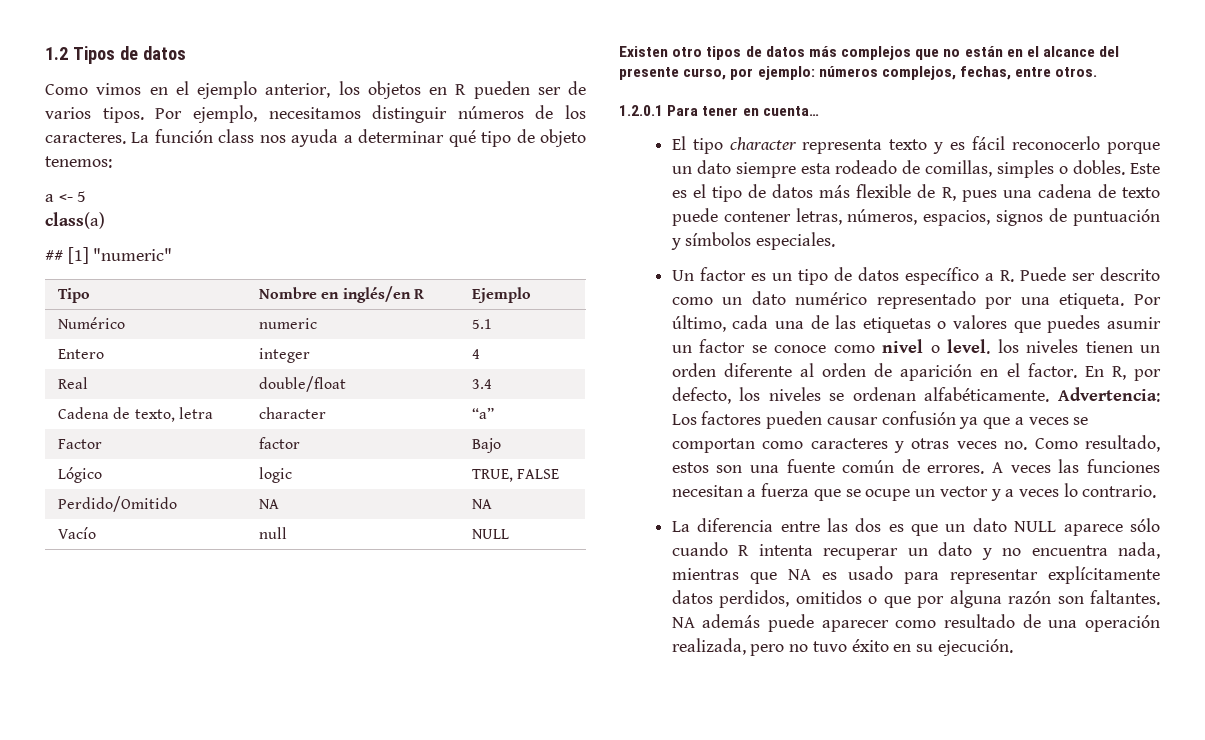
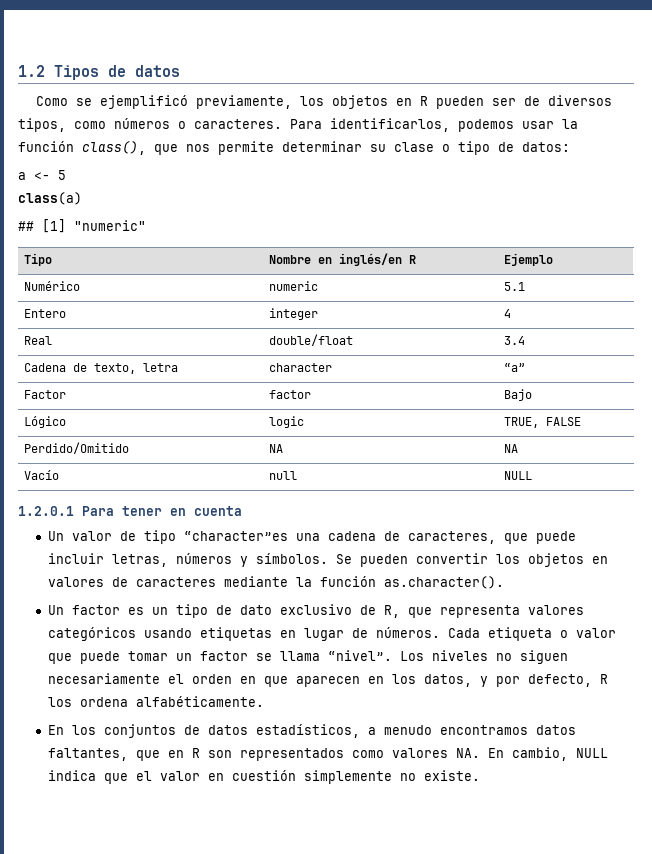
[96,81,331,99] vimos en el ejemplo anterior, -> [76,95,293,109] se ejemplificó previamente,
[45,105,586,123] [45,129,586,147] [45,156,112,168] varios tipos. Por ejemplo, necesitamos distinguir números de los caracteres. La función class nos ayuda a determinar qué tipo de objeto tenemos: -> [548,95,613,106] [18,118,578,132] [18,141,570,155] diversos tipos, como números o caracteres. Para identificarlos, podemos usar la función class(), que nos permite determinar su clase o tipo de datos:
[619,46,1120,60] [619,66,1098,80] [619,105,819,116] [671,136,1160,154] [671,160,1160,178] [671,184,1160,202] [671,208,1160,226] [670,232,836,250] Existen otro tipos de datos más complejos que no están en el alcance del presente curso, por ejemplo: números complejos, fechas, entre otros. // 1.2.0.1 Para tener en cuenta… // El tipo character representa texto y es fácil reconocerlo porque un dato siempre esta rodeado de comillas, simples o dobles. Este es el tipo de datos más flexible de R, pues una cadena de texto puede contener letras, números, espacios, signos de puntuación y símbolos especiales. -> [18,506,242,516] [48,530,577,544] [48,553,609,567] [48,576,505,589] 1.2.0.1 Para tener en cuenta // Un valor de tipo “character”es una cadena de caracteres, que puede incluir letras, números y símbolos. Se pueden convertir los objetos en valores de caracteres mediante la función as.character().
[857,267,1160,285] [671,291,1161,309] [671,315,1161,333] [671,339,1160,354] [671,363,1161,381] [671,387,1160,404] [671,411,1089,429] [671,435,1160,453] [671,459,1160,474] [671,483,1157,501] [671,518,1160,536] [671,542,1160,560] [671,566,1160,584] [671,590,1160,608] [671,614,1160,632] [671,638,1013,656] datos específico a R. Puede ser descrito como un dato numérico representado por una etiqueta. Por último, cada una de las etiquetas o valores que puedes asumir un factor se conoce como nivel o level. los niveles tienen un orden diferente al orden de aparición en el factor. En R, por defecto, los niveles se ordenan alfabéticamente. Advertencia: Los factores pueden causar confusión ya que a veces se comportan como caracteres y otras veces no. Como resultado, estos son una fuente común de errores. A veces las funciones necesitan a fuerza que se ocupe un vector y a veces lo contrario. // La diferencia entre las dos es que un dato NULL aparece sólo cuando R intenta recuperar un dato y no encuentra nada, mientras que NA es usado para representar explícitamente datos perdidos, omitidos o que por alguna razón son faltantes. NA además puede aparecer como resultado de una operación realizada, pero no tuvo éxito en su ejecución. -> [240,604,585,618] [48,627,617,641] [48,650,569,664] [48,673,609,687] [48,696,265,707] [48,724,577,738] [48,747,609,761] [48,770,481,784] dato exclusivo de R, que representa valores categóricos usando etiquetas en lugar de números. Cada etiqueta o valor que puede tomar un factor se llama “nivel”. Los niveles no siguen necesariamente el orden en que aparecen en los datos, y por defecto, R los ordena alfabéticamente. // En los conjuntos de datos estadísticos, a menudo encontramos datos faltantes, que en R son representados como valores NA. En cambio, NULL indica que el valor en cuestión simplemente no existe.

